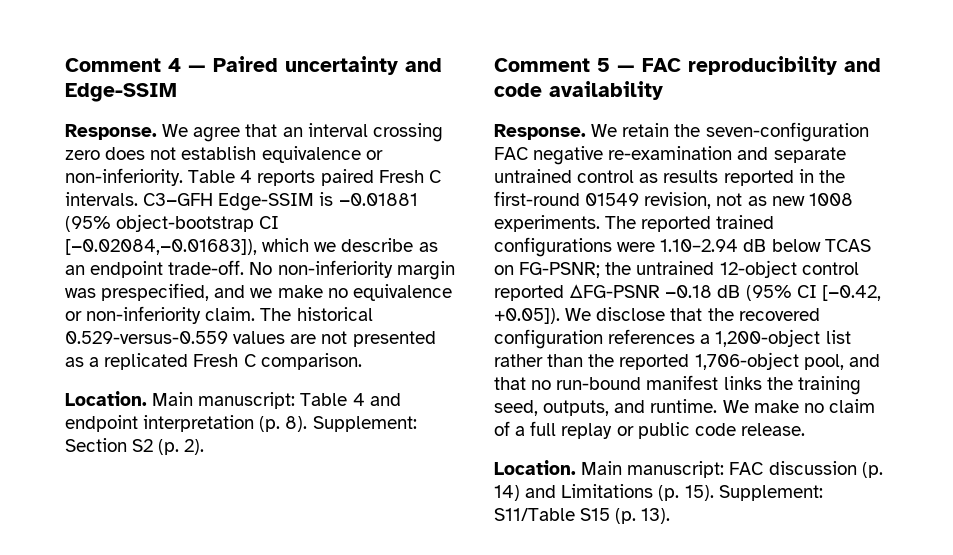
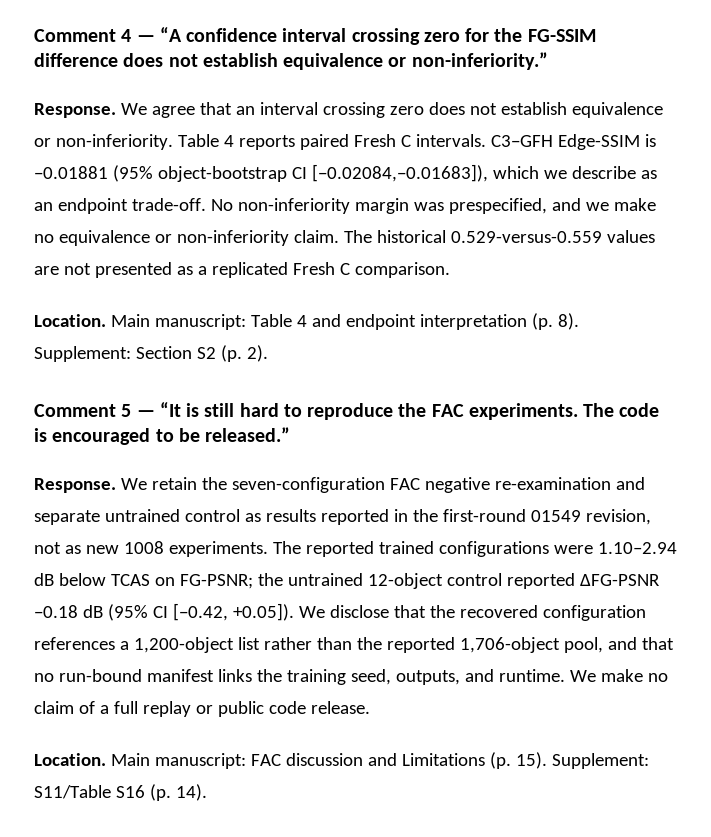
[213,56,442,75] [65,83,177,102] Paired uncertainty and Edge-SSIM -> [159,27,596,45] [34,52,548,70] “A confidence interval crossing zero for the FG-SSIM difference does not establish equivalence or non-inferiority.”
[642,56,881,75] [494,81,663,100] FAC reproducibility and code availability -> [159,402,660,420] [34,427,291,445] “It is still hard to reproduce the FAC experiments. The code is encouraged to be released.”
[861,462,883,478] [494,485,520,501] (p. 14) -> (363, 759) none
[580,508,671,524] S15 (p. 13). -> [115,784,207,801] S16 (p. 14).

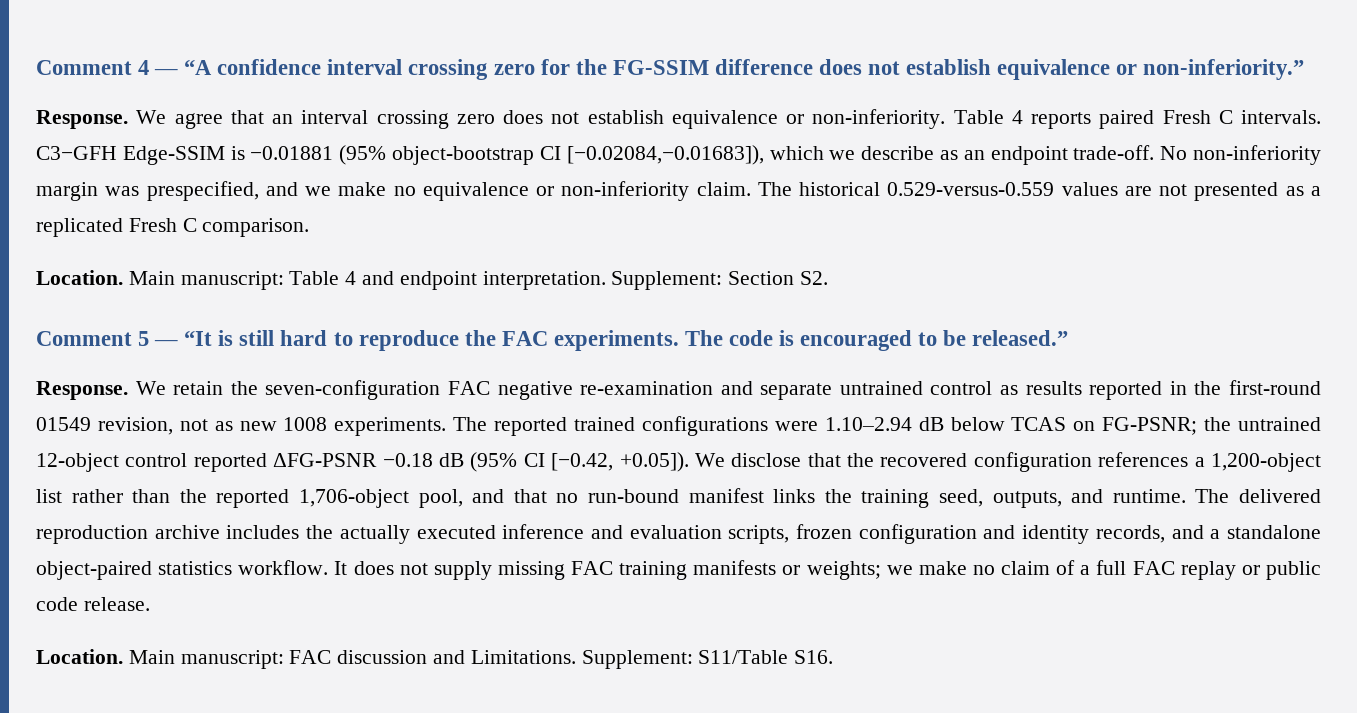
[419,313,579,330] [34,345,268,362] interpretation (p. 8). Supplement: Section S2 (p. 2). -> [482,271,829,290] interpretation. Supplement: Section S2.
[569,670,596,682] We -> [1195,489,1321,503] [36,524,1322,544] [36,560,913,580] The delivered reproduction archive includes the actually executed inference and evaluation scripts, frozen configuration and identity records, and a standalone object-paired statistics workflow. It does not supply missing FAC training manifests or weights; we
(138, 707) none -> [1132,561,1175,575] FAC
[401,752,649,769] [34,784,207,801] Limitations (p. 15). Supplement: S11/Table S16 (p. 14). -> [470,650,834,669] Limitations. Supplement: S11/Table S16.

